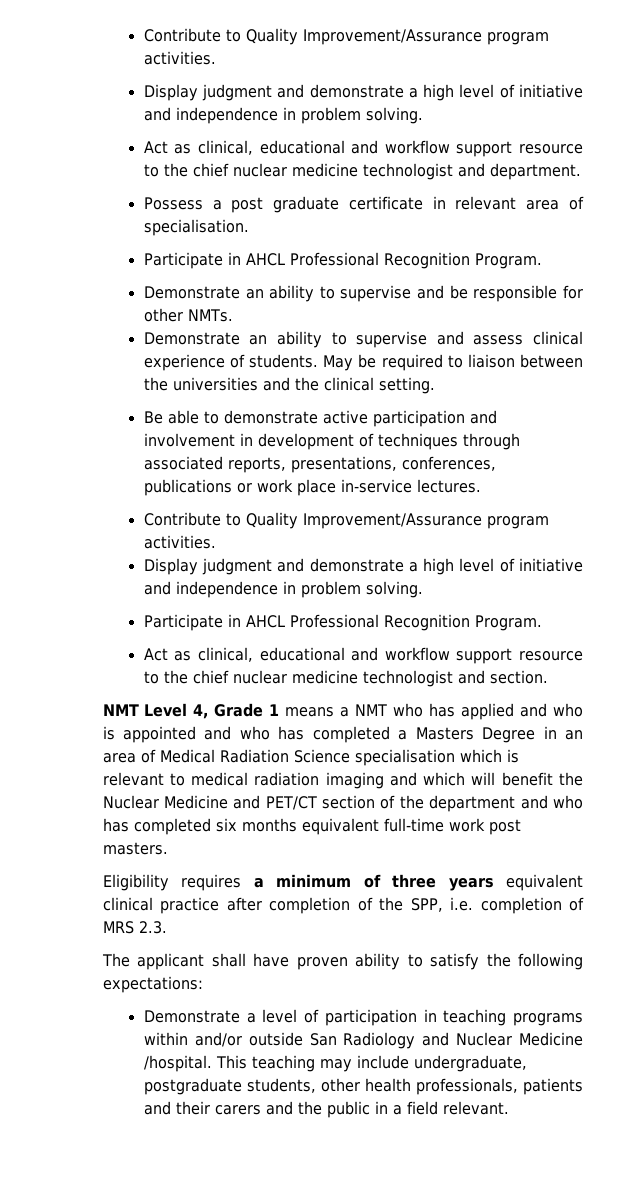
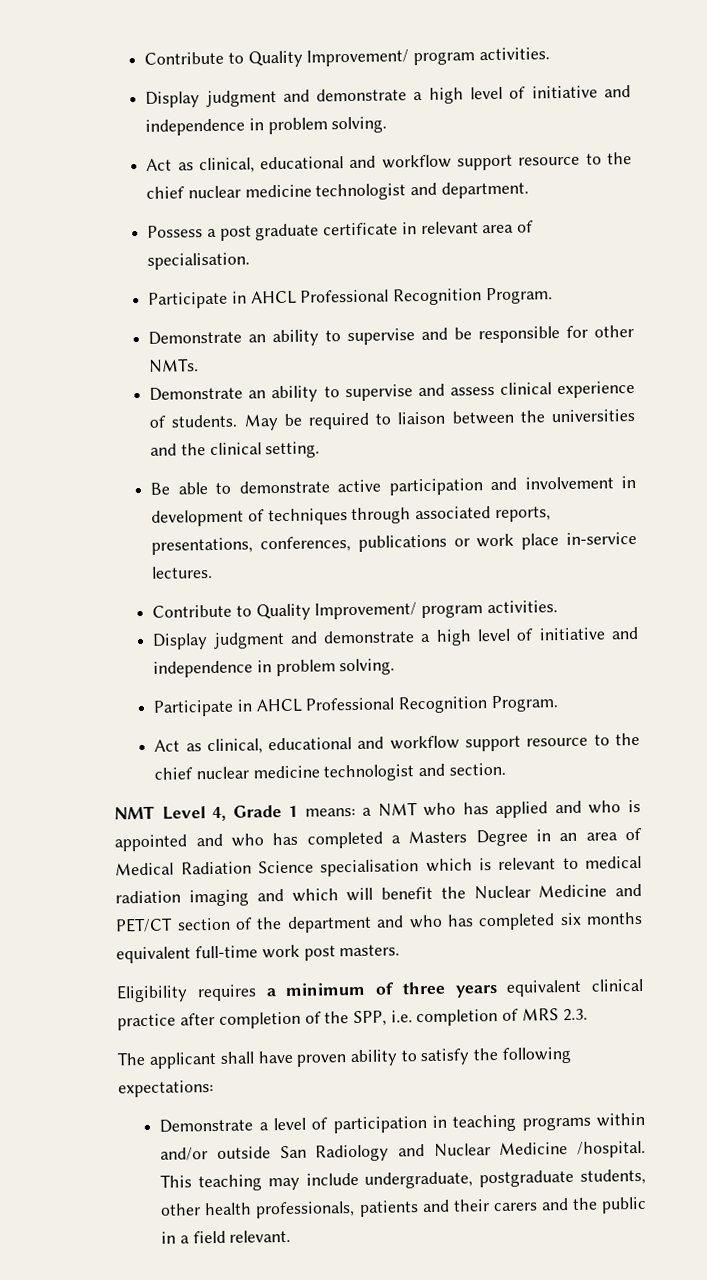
[143,28,482,45] Contribute to Quality Improvement/Assurance -> [144,49,410,68] Contribute to Quality Improvement/
[302,513,482,529] Improvement/Assurance -> [314,602,418,620] Improvement/
[285,707,335,717] means -> [304,807,356,817] means:

